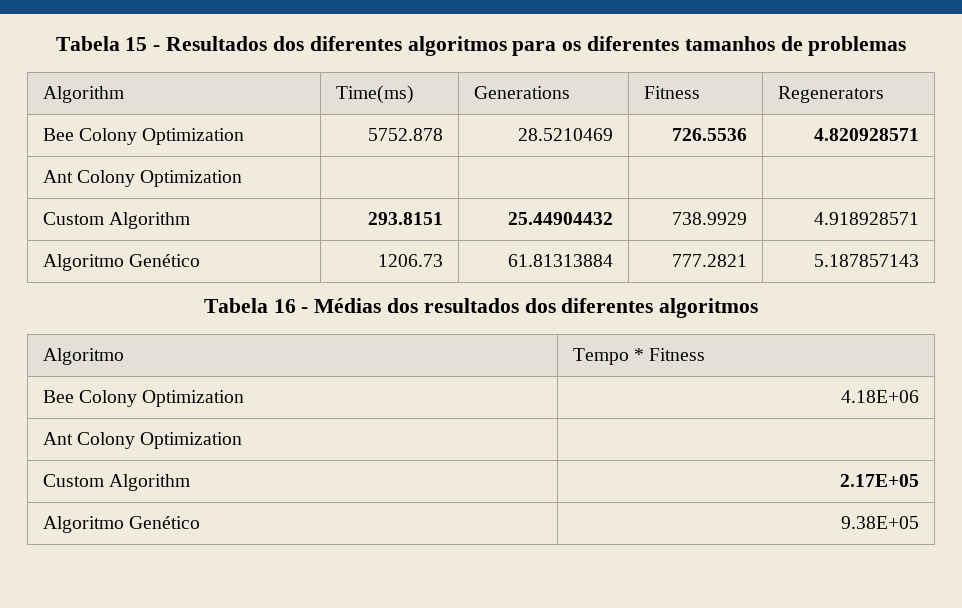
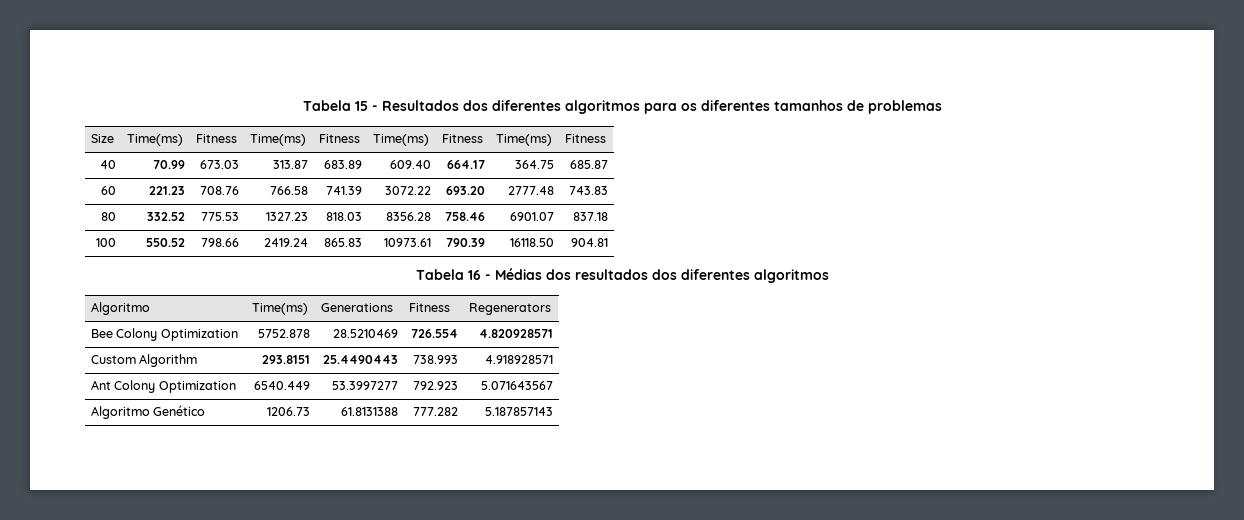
[42,86,124,103] Algorithm -> [91,134,115,143] [127,134,184,146] [196,134,238,143] [250,134,307,146] [319,134,361,143] [373,134,430,146] [442,134,484,143] [496,134,553,146] [565,134,607,143] [99,160,116,169] [152,160,185,169] [199,160,239,169] [272,160,308,169] [323,160,362,169] [389,160,431,169] [446,160,485,169] [514,160,554,169] [569,160,608,169] [100,186,116,195] [148,186,185,195] [199,186,239,195] [269,186,308,195] [325,186,362,195] [384,186,431,195] [445,186,485,195] [507,186,554,195] [568,186,608,195] [100,212,116,221] [146,212,185,221] [200,212,239,221] [265,212,308,221] [325,212,362,221] [385,212,431,221] [444,212,485,221] [509,212,554,221] [572,212,608,221] [95,238,116,247] [145,238,185,247] [200,238,239,247] [263,238,308,247] [323,238,362,247] [383,238,431,247] [445,238,485,247] [509,238,554,247] [570,238,608,247] [415,268,829,283] [91,302,151,315] Size | Time(ms) | Fitness | Time(ms) | Fitness | Time(ms) | Fitness | Time(ms) | Fitness // 40 | 70.99 | 673.03 | 313.87 | 683.89 | 609.40 | 664.17 | 364.75 | 685.87 // 60 | 221.23 | 708.76 | 766.58 | 741.39 | 3072.22 | 693.20 | 2777.48 | 743.83 // 80 | 332.52 | 775.53 | 1327.23 | 818.03 | 8356.28 | 758.46 | 6901.07 | 837.18 // 100 | 550.52 | 798.66 | 2419.24 | 865.83 | 10973.61 | 790.39 | 16118.50 | 904.81 // Tabela 16 - Médias dos resultados dos diferentes algoritmos // Algoritmo
[672,128,748,141] 726.5536 -> [410,329,458,338] 726.554
[42,170,243,187] // Ant Colony Optimization | | | | -> (553, 333) none
[508,212,614,225] [672,212,748,225] 25.44904432 | 738.9929 -> [322,355,398,364] [412,355,458,364] 25.4490443 | 738.993
(920, 218) none -> [91,380,236,393] [253,381,310,390] [331,381,398,390] [412,381,458,390] [480,381,553,390] // Ant Colony Optimization | 6540.449 | 53.3997277 | 792.923 | 5.071643567
[508,254,614,267] [672,254,748,267] 61.81313884 | 777.2821 -> [340,407,398,416] [412,407,458,416] 61.8131388 | 777.282
[203,298,759,318] [42,348,124,365] [572,348,706,365] [42,390,245,407] [841,390,920,403] [42,432,243,449] [42,474,191,491] [840,474,920,487] [42,516,201,533] [841,516,920,529] // Tabela 16 - Médias dos resultados dos diferentes algoritmos // Algoritmo | Tempo * Fitness // Bee Colony Optimization | 4.18E+06 // Ant Colony Optimization | // Custom Algorithm | 2.17E+05 // Algoritmo Genético | 9.38E+05 -> (553, 411) none

